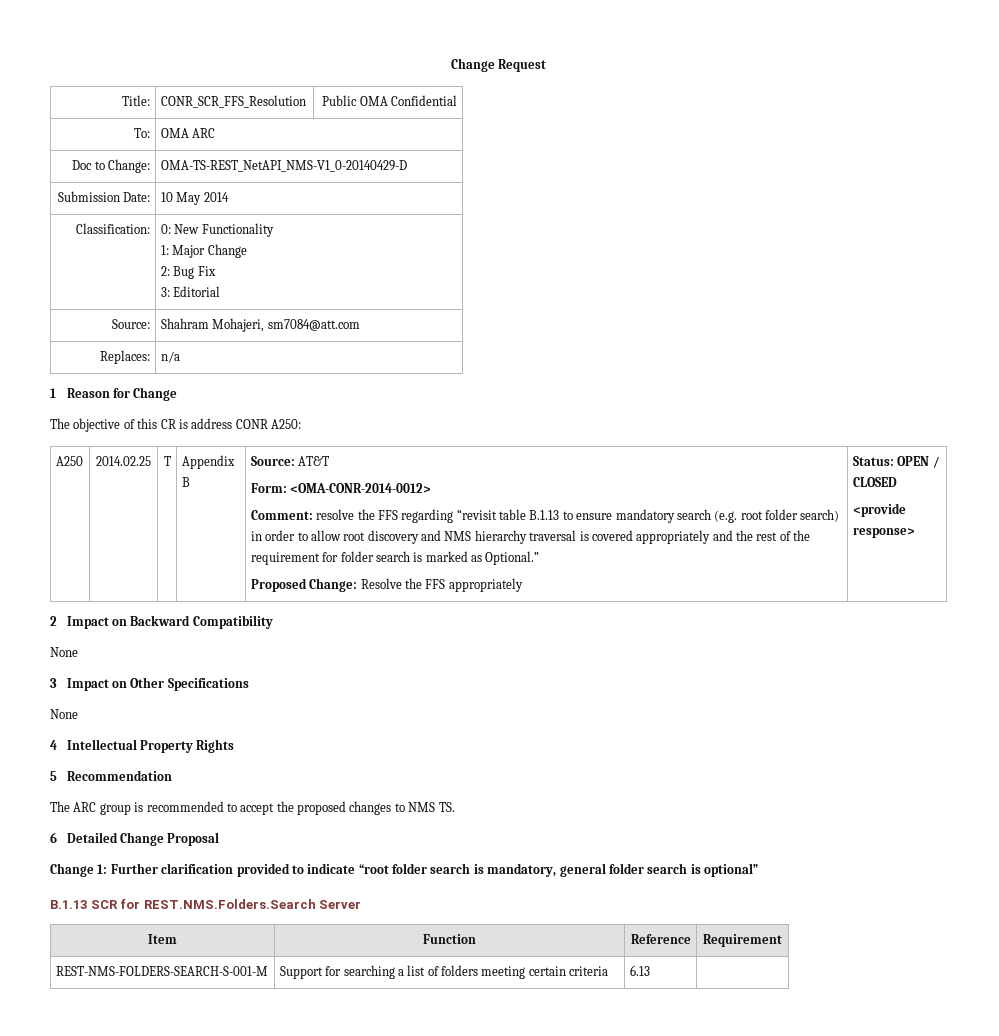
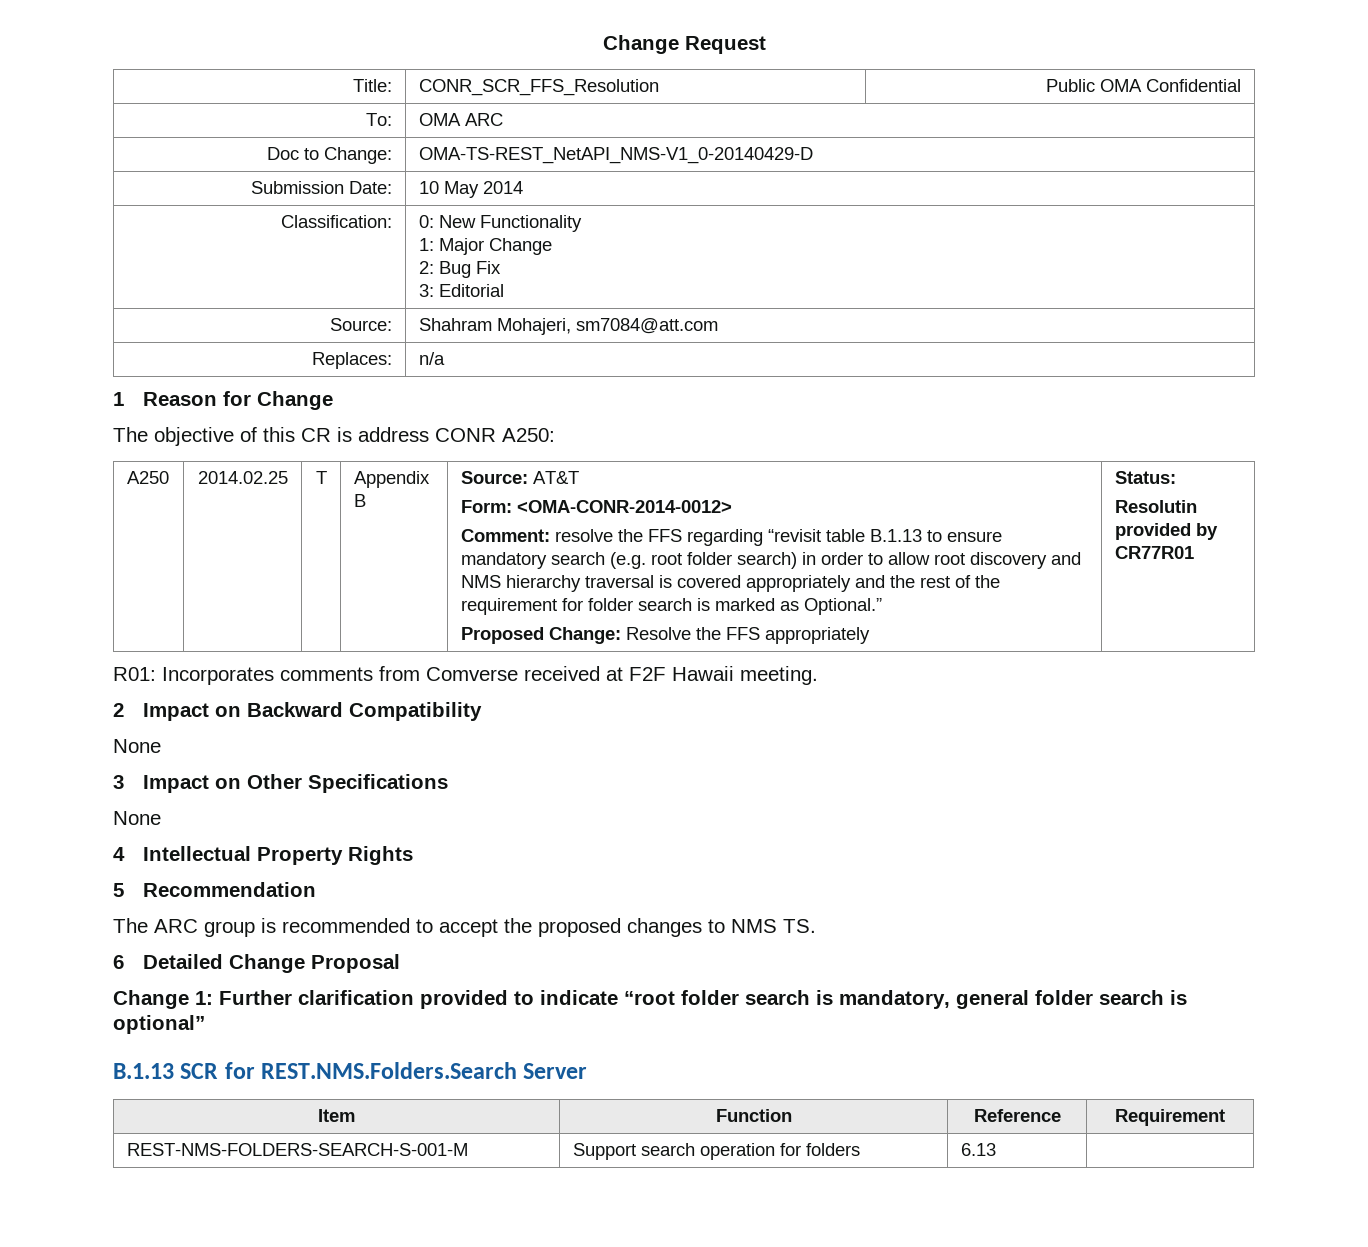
[897,456,940,468] [852,477,897,487] [852,503,906,517] [852,528,915,538] OPEN / CLOSED // <provide response> -> [1114,500,1197,513] [1114,523,1218,540] [1114,546,1194,559] [113,666,818,685] // Resolutin provided by CR77R01 // R01: Incorporates comments from Comverse received at F2F Hawaii meeting.
[325,965,609,979] for searching a list of folders meeting certain criteria -> [640,1143,860,1160] search operation for folders

